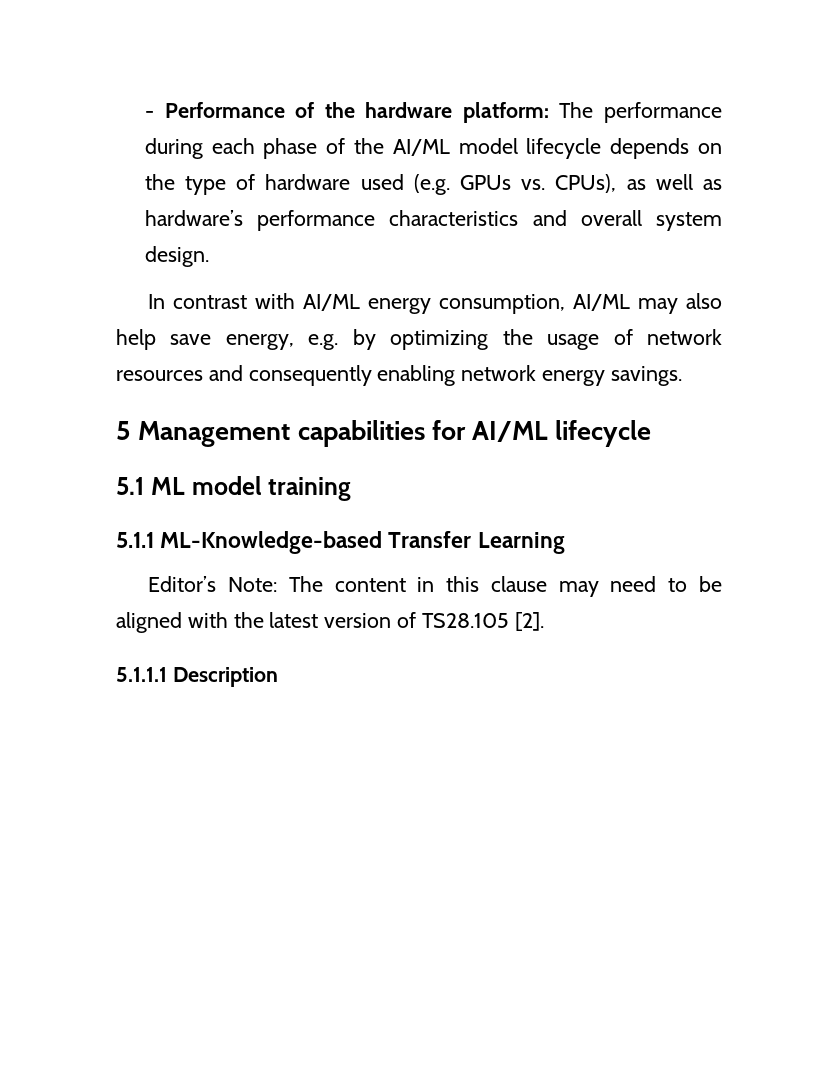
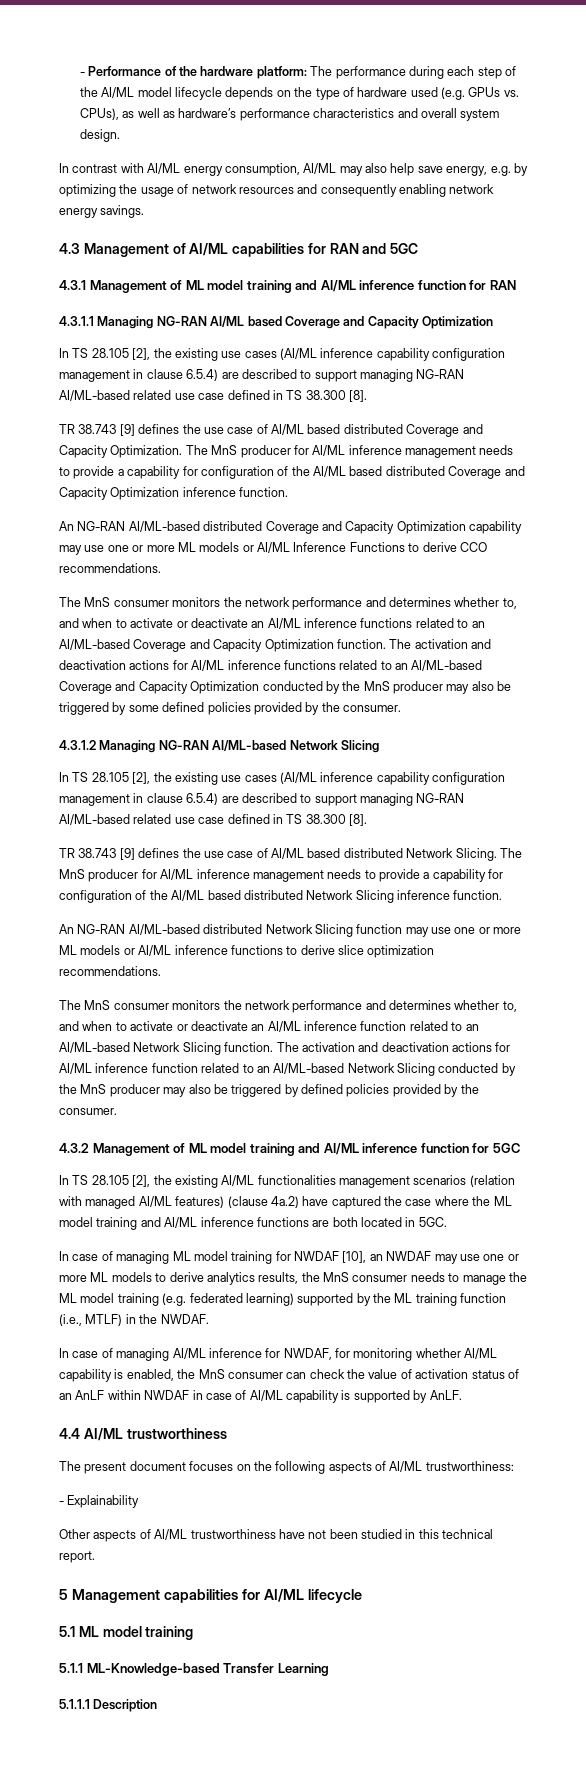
[263,138,318,159] phase -> [477,67,502,79] step
(682, 376) none -> [59,243,419,257] [59,280,516,293] [59,316,493,329] [59,348,506,361] [59,369,465,382] [59,390,367,402] [59,424,483,437] [59,445,514,458] [59,466,525,479] [59,487,289,500] [59,521,522,534] [59,542,487,555] [59,563,161,573] [59,597,517,610] [59,618,485,629] [59,639,491,652] [59,660,483,671] [59,681,512,694] [59,702,401,715] [59,740,379,753] [59,772,506,785] [59,793,465,806] [59,814,367,826] [59,848,522,861] [59,869,504,882] [59,890,503,903] [59,924,522,937] [59,945,435,958] [59,966,161,976] [59,1000,517,1013] [59,1021,479,1032] [59,1042,511,1055] [59,1063,516,1076] [59,1084,479,1097] [59,1108,117,1115] [59,1143,520,1156] [59,1175,515,1188] [59,1196,512,1209] [59,1217,447,1230] [59,1251,519,1264] [59,1272,527,1285] [59,1293,507,1306] [59,1314,209,1326] [59,1348,498,1361] [59,1369,519,1382] [59,1390,462,1403] [59,1428,227,1441] [59,1461,514,1474] [59,1495,140,1508] [59,1529,494,1542] [59,1551,95,1563] // 4.3 Management of AI/ML capabilities for RAN and 5GC // 4.3.1 Management of ML model training and AI/ML inference function for RAN // 4.3.1.1 Managing NG-RAN AI/ML based Coverage and Capacity Optimization // In TS 28.105 [2], the existing use cases (AI/ML inference capability configuration management in clause 6.5.4) are described to support managing NG-RAN AI/ML-based related use case defined in TS 38.300 [8]. // TR 38.743 [9] defines the use case of AI/ML based distributed Coverage and Capacity Optimization. The MnS producer for AI/ML inference management needs to provide a capability for configuration of the AI/ML based distributed Coverage and Capacity Optimization inference function. // An NG-RAN AI/ML-based distributed Coverage and Capacity Optimization capability may use one or more ML models or AI/ML Inference Functions to derive CCO recommendations. // The MnS consumer monitors the network performance and determines whether to, and when to activate or deactivate an AI/ML inference functions related to an AI/ML-based Coverage and Capacity Optimization function. The activation and deactivation actions for AI/ML inference functions related to an AI/ML-based Coverage and Capacity Optimization conducted by the MnS producer may also be triggered by some defined policies provided by the consumer. // 4.3.1.2 Managing NG-RAN AI/ML-based Network Slicing // In TS 28.105 [2], the existing use cases (AI/ML inference capability configuration management in clause 6.5.4) are described to support managing NG-RAN AI/ML-based related use case defined in TS 38.300 [8]. // TR 38.743 [9] defines the use case of AI/ML based distributed Network Slicing. The MnS producer for AI/ML inference management needs to provide a capability for configuration of the AI/ML based distributed Network Slicing inference function. // An NG-RAN AI/ML-based distributed Network Slicing function may use one or more ML models or AI/ML inference functions to derive slice optimization recommendations. // The MnS consumer monitors the network performance and determines whether to, and when to activate or deactivate an AI/ML inference function related to an AI/ML-based Network Slicing function. The activation and deactivation actions for AI/ML inference function related to an AI/ML-based Network Slicing conducted by the MnS producer may also be triggered by defined policies provided by the consumer. // 4.3.2 Management of ML model training and AI/ML inference function for 5GC // In TS 28.105 [2], the existing AI/ML functionalities management scenarios (relation with managed AI/ML features) (clause 4a.2) have captured the case where the ML model training and AI/ML inference functions are both located in 5GC. // In case of managing ML model training for NWDAF [10], an NWDAF may use one or more ML models to derive analytics results, the MnS consumer needs to manage the ML model training (e.g. federated learning) supported by the ML training function (i.e., MTLF) in the NWDAF. // In case of managing AI/ML inference for NWDAF, for monitoring whether AI/ML capability is enabled, the MnS consumer can check the value of activation status of an AnLF within NWDAF in case of AI/ML capability is supported by AnLF. // 4.4 AI/ML trustworthiness // The present document focuses on the following aspects of AI/ML trustworthiness: // - Explainability // Other aspects of AI/ML trustworthiness have not been studied in this technical report.
[148,576,723,597] [116,612,544,633] // Editor’s Note: The content in this clause may need to be aligned with the latest version of TS28.105 [2]. -> (329, 1669) none

